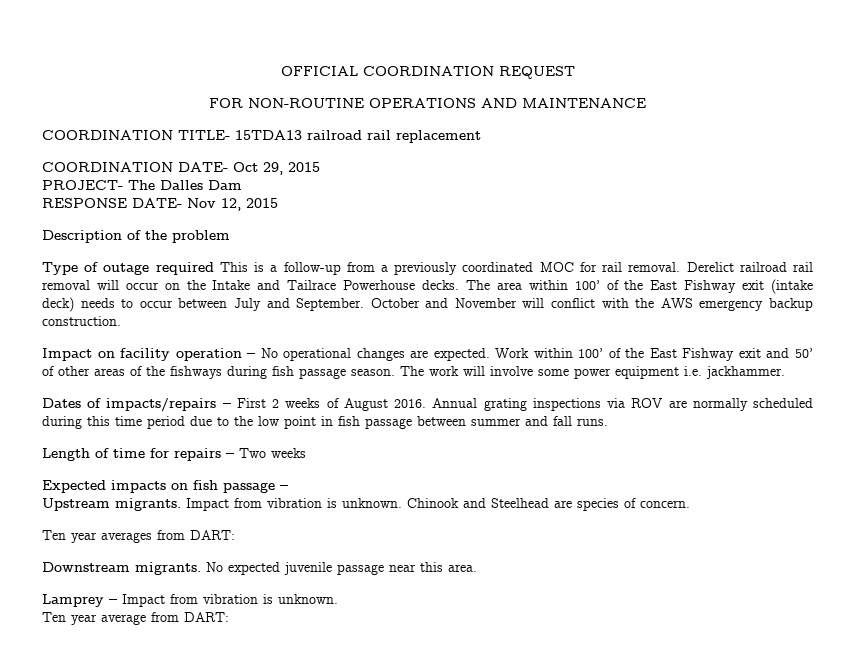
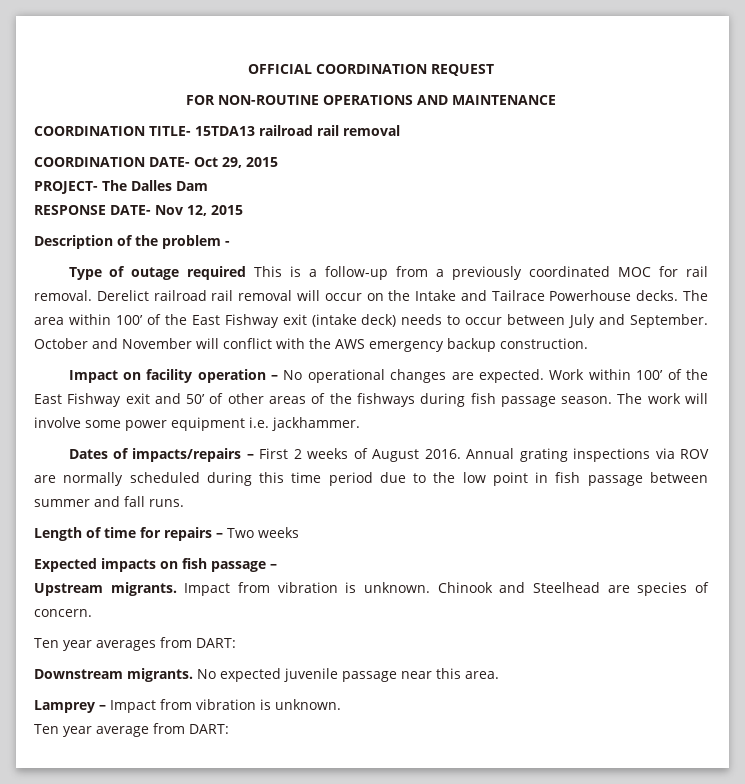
[396,130,481,143] replacement -> [342,125,400,136] removal
(230, 236) none -> [225,241,230,246] -

